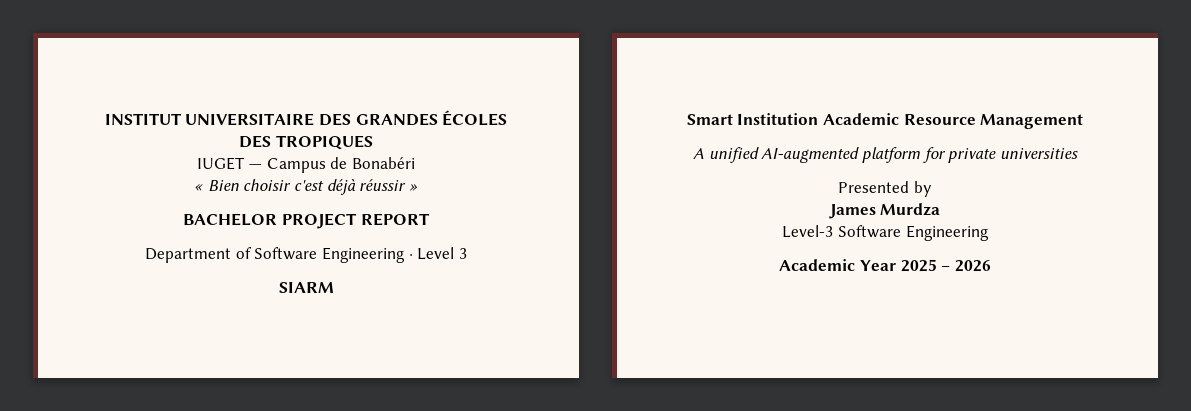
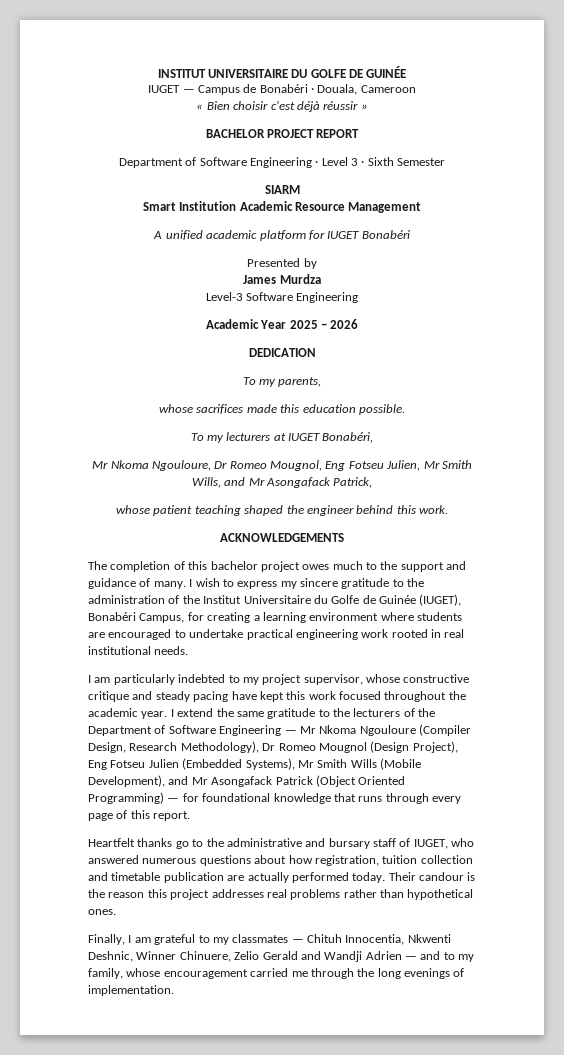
[319,110,508,126] [239,135,373,150] DES GRANDES ÉCOLES DES TROPIQUES -> [291,66,407,78] DU GOLFE DE GUINÉE
(415, 163) none -> [311,84,416,95] · Douala, Cameroon
(467, 253) none -> [361,157,446,166] · Sixth Semester
[761,147,860,163] AI-augmented -> [206,230,258,239] academic
[948,148,1078,163] private universities -> [327,230,410,239] IUGET Bonabéri
(991, 266) none -> [248,348,316,357] [242,377,322,387] [159,404,405,415] [190,432,374,443] [92,460,472,471] [191,477,373,488] [116,505,448,516] [220,533,344,542] [88,561,467,572] [88,578,425,589] [88,594,462,606] [88,612,462,623] [88,629,465,640] [88,646,189,655] [88,674,470,685] [88,691,466,702] [88,708,436,719] [88,724,471,736] [88,741,458,753] [88,758,421,770] [88,775,406,787] [88,792,461,804] [88,810,191,821] [88,838,475,849] [88,855,473,866] [88,872,476,883] [88,889,474,900] [88,909,116,915] [88,934,451,945] [88,951,475,962] [88,968,465,979] [88,985,174,996] // DEDICATION // To my parents, // whose sacrifices made this education possible. // To my lecturers at IUGET Bonabéri, // Mr Nkoma Ngouloure, Dr Romeo Mougnol, Eng Fotseu Julien, Mr Smith Wills, and Mr Asongafack Patrick, // whose patient teaching shaped the engineer behind this work. // ACKNOWLEDGEMENTS // The completion of this bachelor project owes much to the support and guidance of many. I wish to express my sincere gratitude to the administration of the Institut Universitaire du Golfe de Guinée (IUGET), Bonabéri Campus, for creating a learning environment where students are encouraged to undertake practical engineering work rooted in real institutional needs. // I am particularly indebted to my project supervisor, whose constructive critique and steady pacing have kept this work focused throughout the academic year. I extend the same gratitude to the lecturers of the Department of Software Engineering — Mr Nkoma Ngouloure (Compiler Design, Research Methodology), Dr Romeo Mougnol (Design Project), Eng Fotseu Julien (Embedded Systems), Mr Smith Wills (Mobile Development), and Mr Asongafack Patrick (Object Oriented Programming) — for foundational knowledge that runs through every page of this report. // Heartfelt thanks go to the administrative and bursary staff of IUGET, who answered numerous questions about how registration, tuition collection and timetable publication are actually performed today. Their candour is the reason this project addresses real problems rather than hypothetical ones. // Finally, I am grateful to my classmates — Chituh Innocentia, Nkwenti Deshnic, Winner Chinuere, Zelio Gerald and Wandji Adrien — and to my family, whose encouragement carried me through the long evenings of implementation.

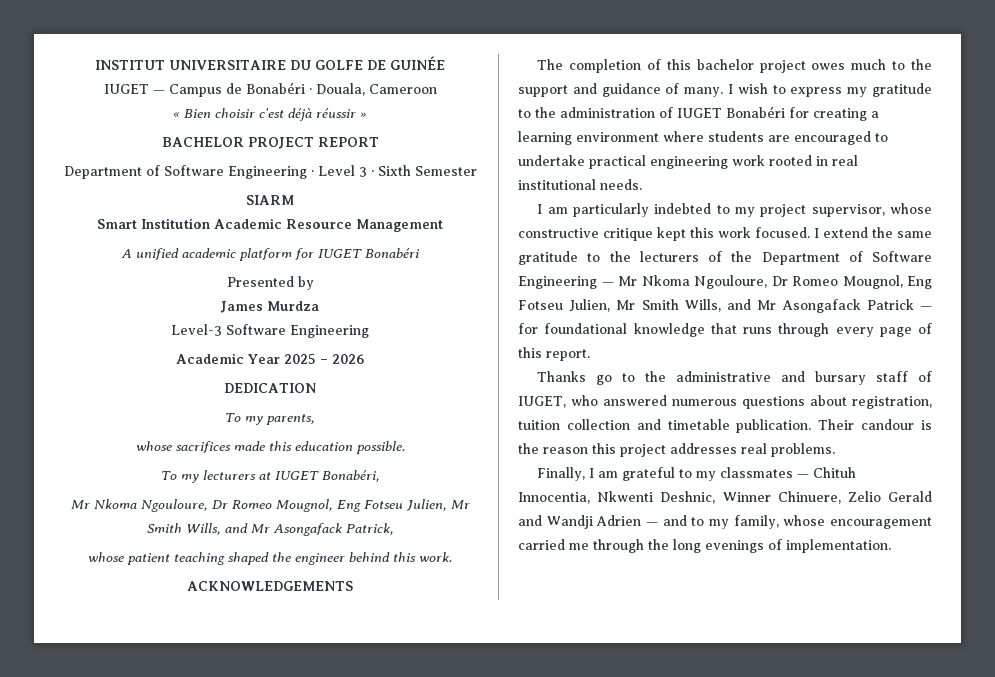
[300,578,338,587] sincere -> (868, 92) none
[182,594,462,606] [88,612,185,623] the Institut Universitaire du Golfe de Guinée (IUGET), Bonabéri Campus, -> [677,106,785,118] IUGET Bonabéri
[132,691,466,702] [88,708,168,719] and steady pacing have kept this work focused throughout the academic year. -> [657,227,810,241] kept this work focused.
[359,724,471,736] [88,741,458,753] [88,758,421,770] [88,775,165,787] Ngouloure (Compiler Design, Research Methodology), Dr Romeo Mougnol (Design Project), Eng Fotseu Julien (Embedded Systems), Mr Smith Wills (Mobile Development), -> [694,275,932,289] [518,299,721,312] Ngouloure, Dr Romeo Mougnol, Eng Fotseu Julien, Mr Smith Wills,
[315,775,406,787] [88,792,164,804] (Object Oriented Programming) -> (914, 304) none
[88,838,173,847] Heartfelt thanks -> [537,371,587,382] Thanks
[288,855,313,864] how -> (847, 400) none
[163,872,386,883] publication are actually performed today. -> [736,419,812,433] publication.
[290,889,474,900] [88,909,116,915] problems rather than hypothetical ones. -> [771,443,835,457] problems.

